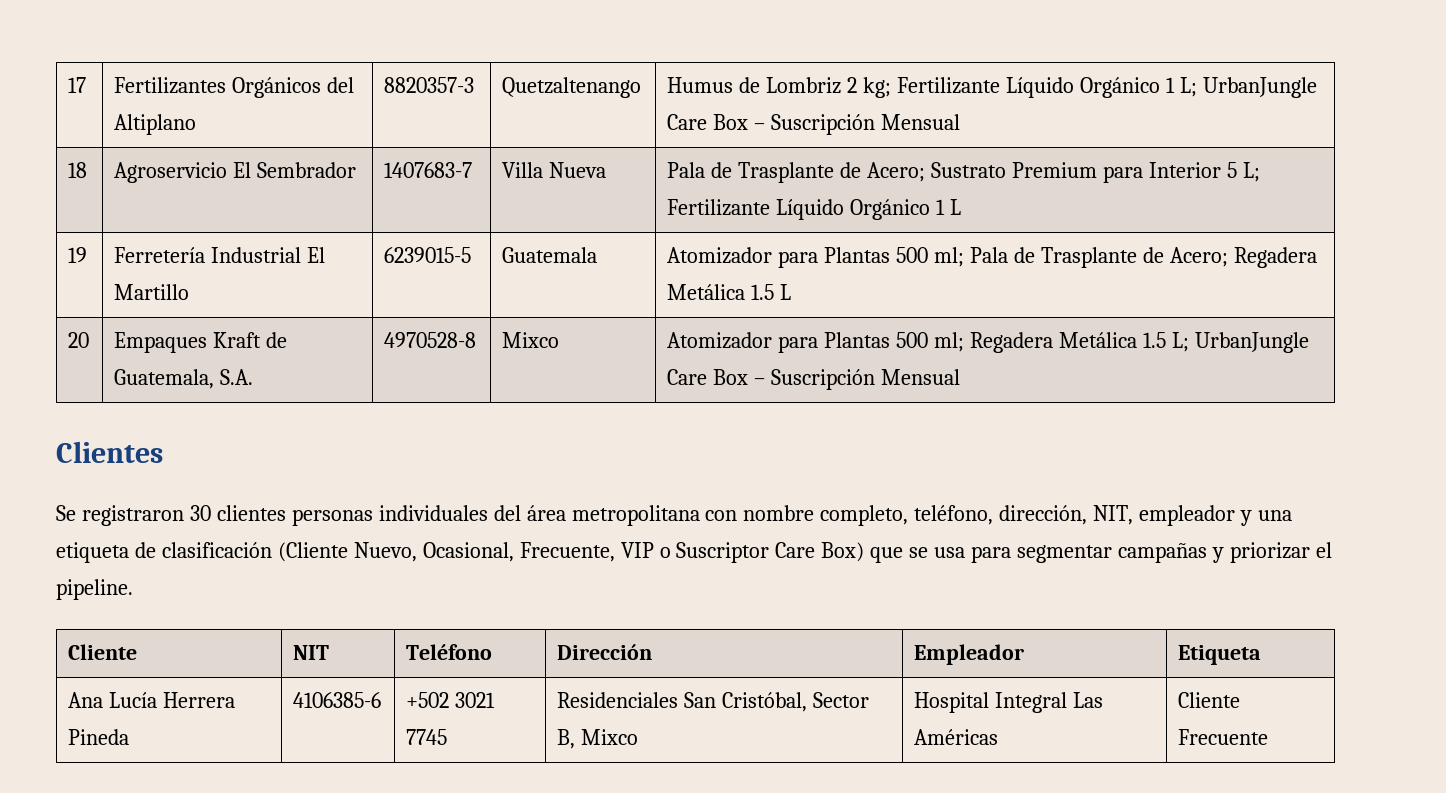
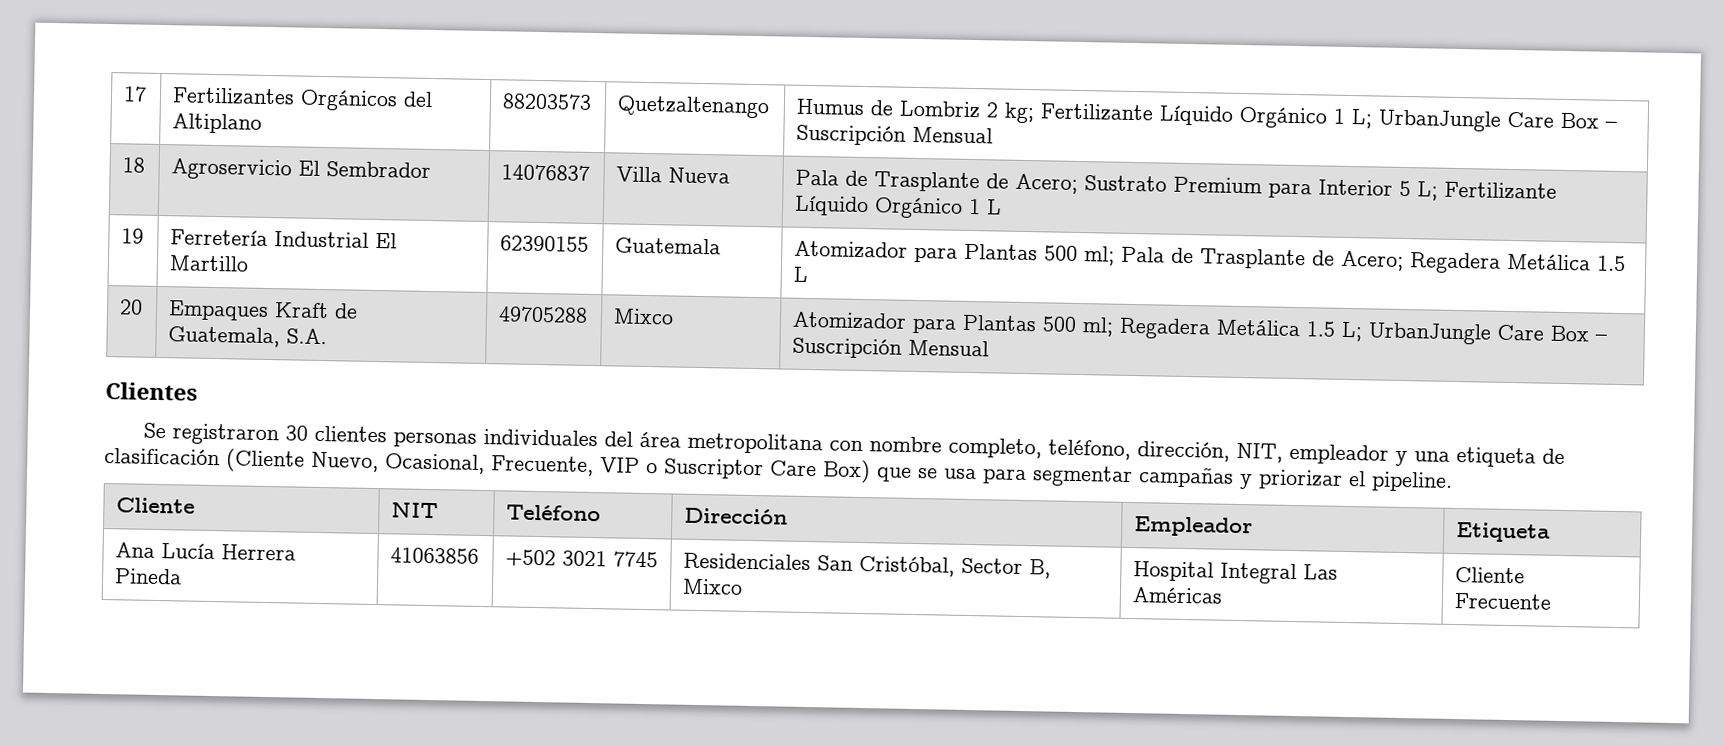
[384,77,475,93] 8820357-3 -> [502,93,593,110] 88203573
[384,162,473,178] 1407683-7 -> [501,164,591,181] 14076837
[384,247,472,263] 6239015-5 -> [500,235,590,252] 62390155
[384,332,477,348] 4970528-8 -> [498,306,589,323] 49705288
[293,692,382,708] 4106385-6 -> [390,547,480,564] 41063856

